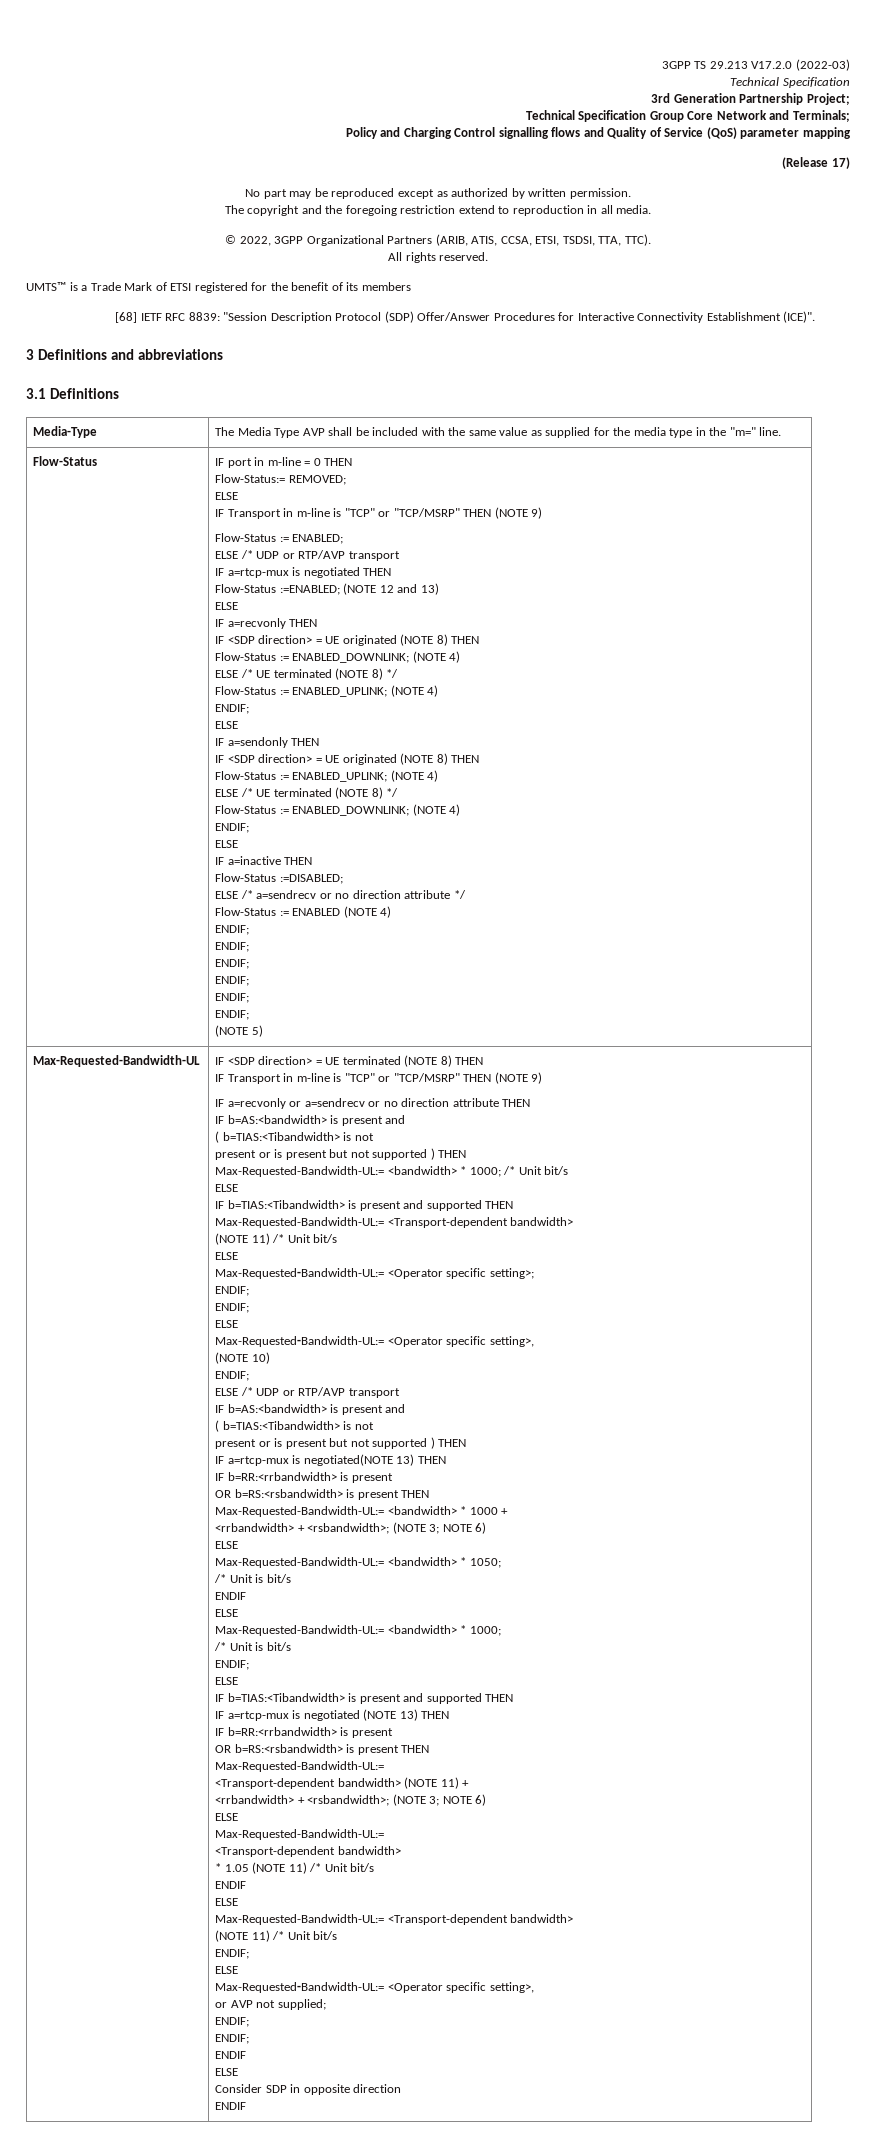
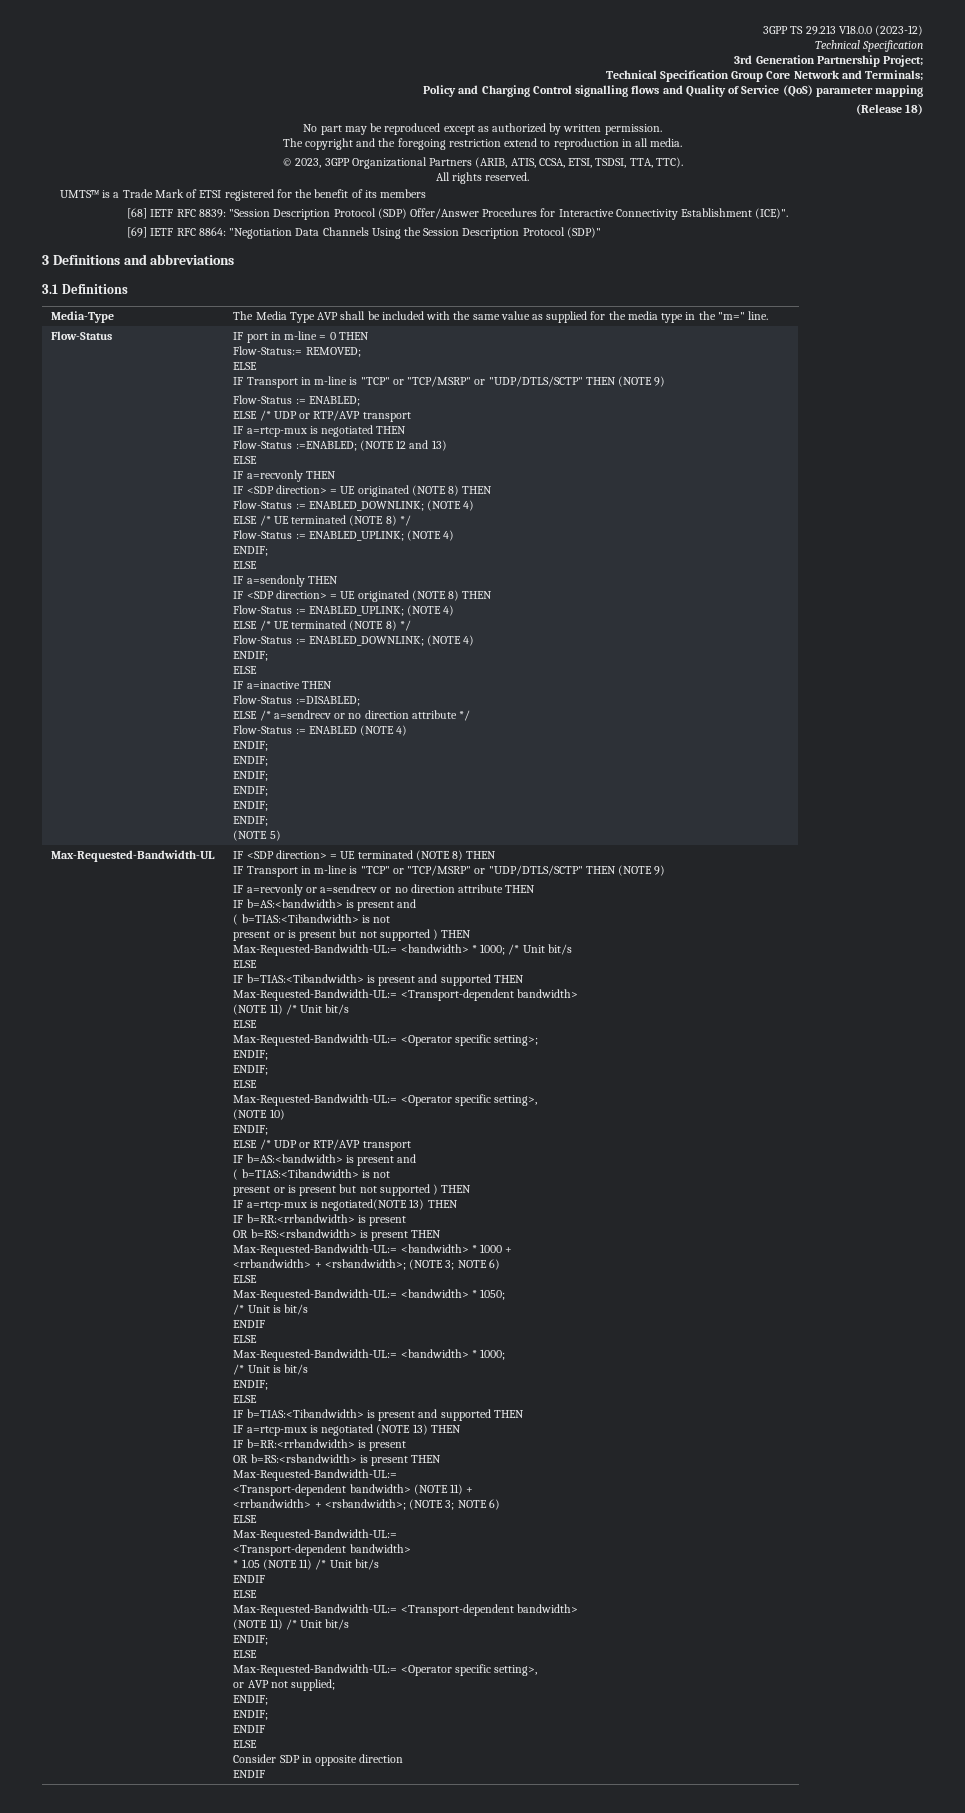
[751,59,850,71] V17.2.0 (2022-03) -> [838,25,923,36] V18.0.0 (2023-12)
[832,157,850,169] 17) -> [905,104,923,115] 18)
[239,236,271,246] 2022, -> [295,158,322,168] 2023,
(816, 317) none -> [127,227,601,239] // [69] IETF RFC 8864: "Negotiation Data Channels Using the Session Description Protocol (SDP)"
(460, 512) none -> [474,376,583,387] or "UDP/DTLS/SCTP"
(460, 1077) none -> [474,865,583,876] or "UDP/DTLS/SCTP"

